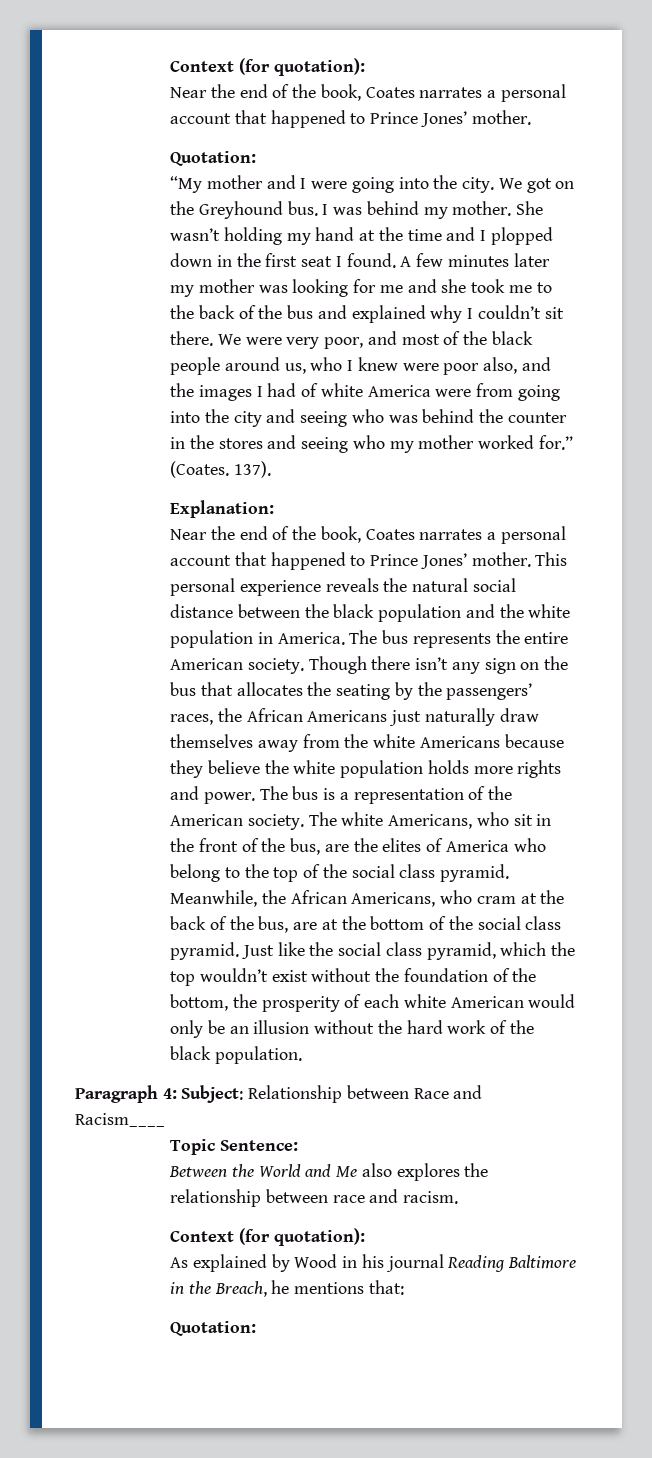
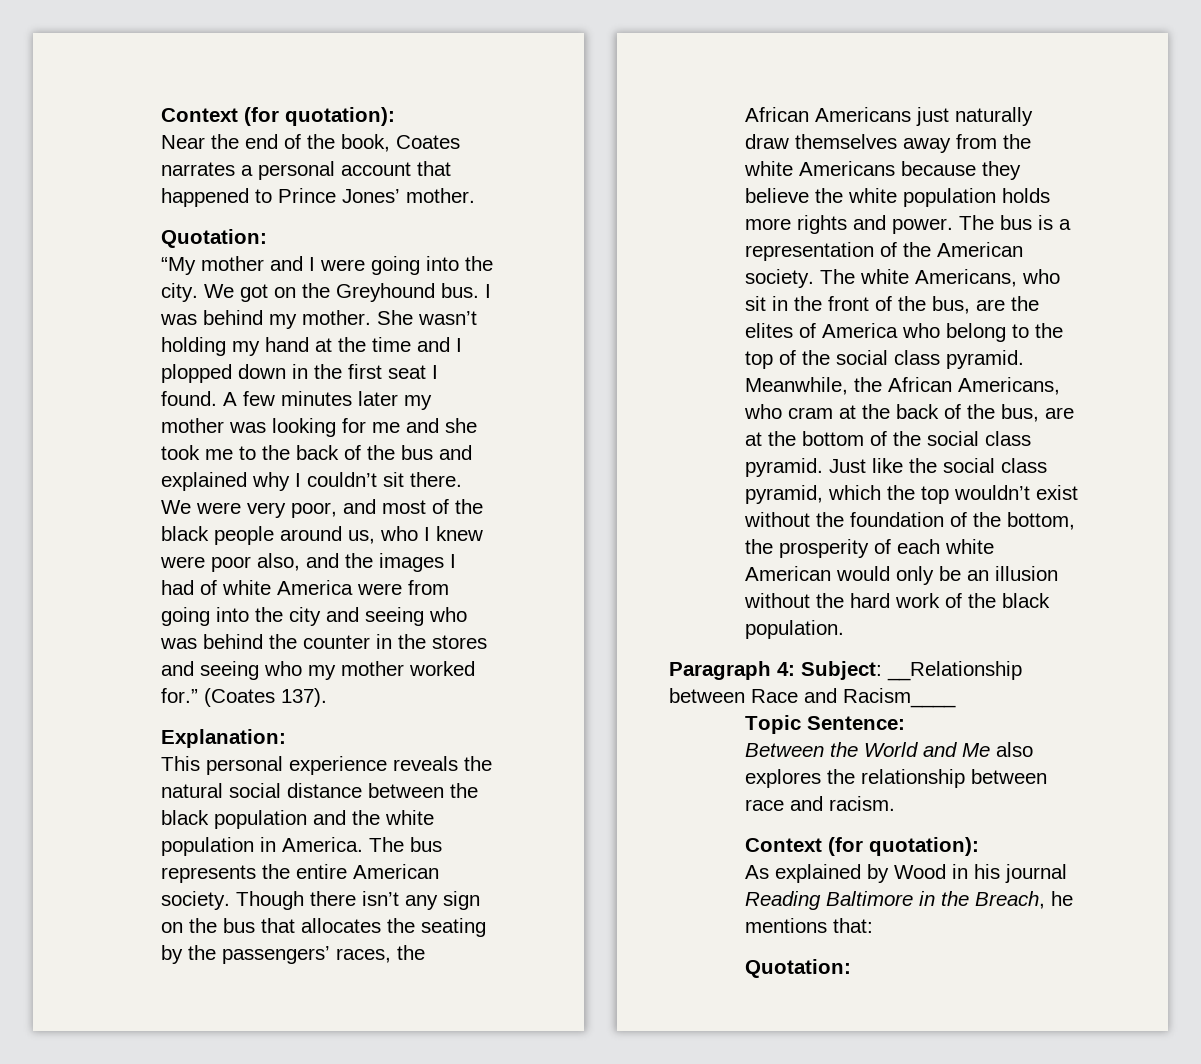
[170,461,230,478] (Coates. -> [203,688,275,707] (Coates
[170,526,566,544] [170,552,531,570] Near the end of the book, Coates narrates a personal account that happened to Prince Jones’ mother. -> (286, 738) none
[248,1085,343,1103] Relationship -> [887,661,1022,681] __Relationship

